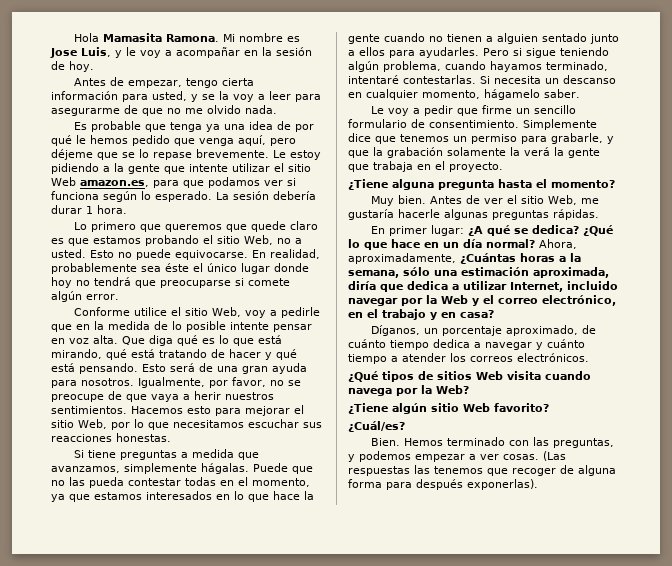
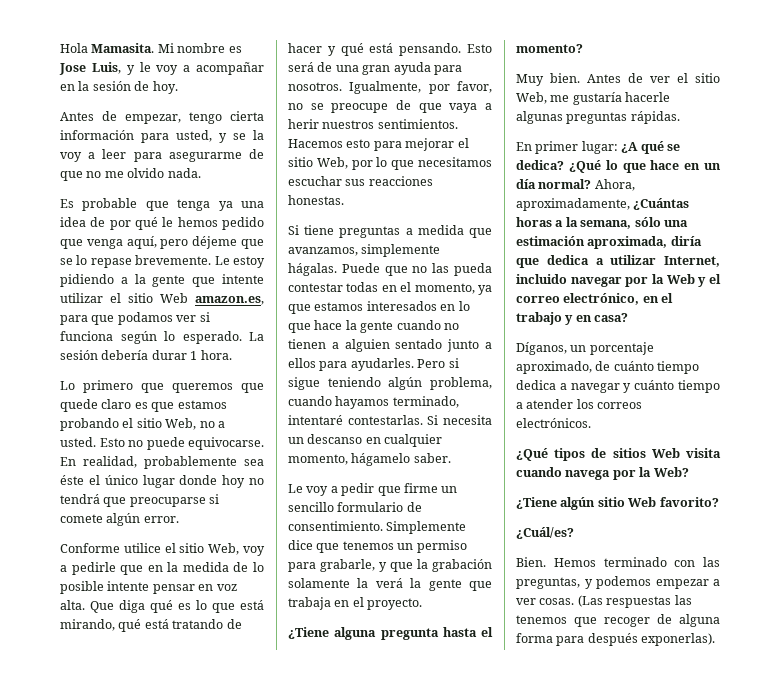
[102,33,219,42] Mamasita Ramona. -> [91,43,155,53] Mamasita.

